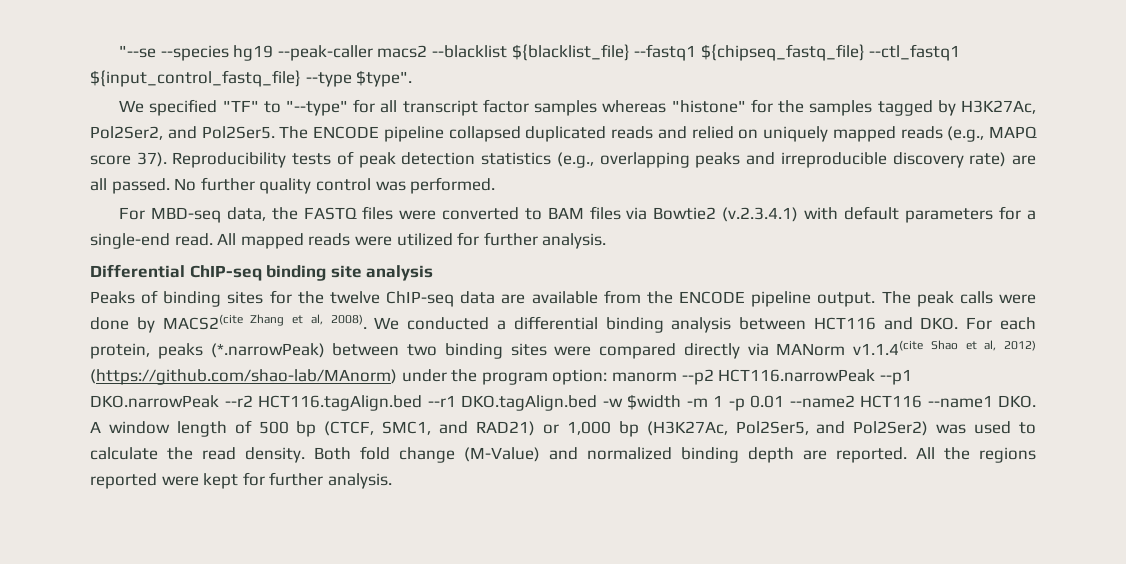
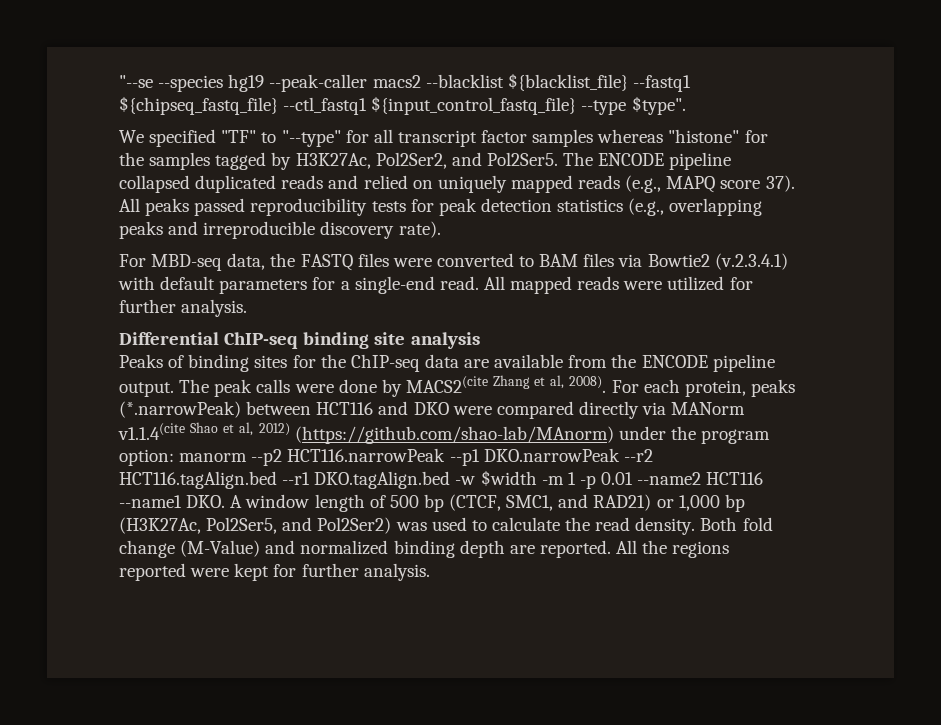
[172,151,354,168] Reproducibility tests of -> [119,198,434,216] All peaks passed reproducibility tests for
[969,152,1036,167] [90,177,496,194] rate) are all passed. No further quality control was performed. -> [398,221,441,238] rate).
[329,291,380,304] twelve -> (346, 361) none
[374,316,959,333] We conducted a differential binding analysis between HCT116 and DKO. -> (607, 384) none
[407,343,547,359] two binding sites -> [316,401,449,415] HCT116 and DKO

